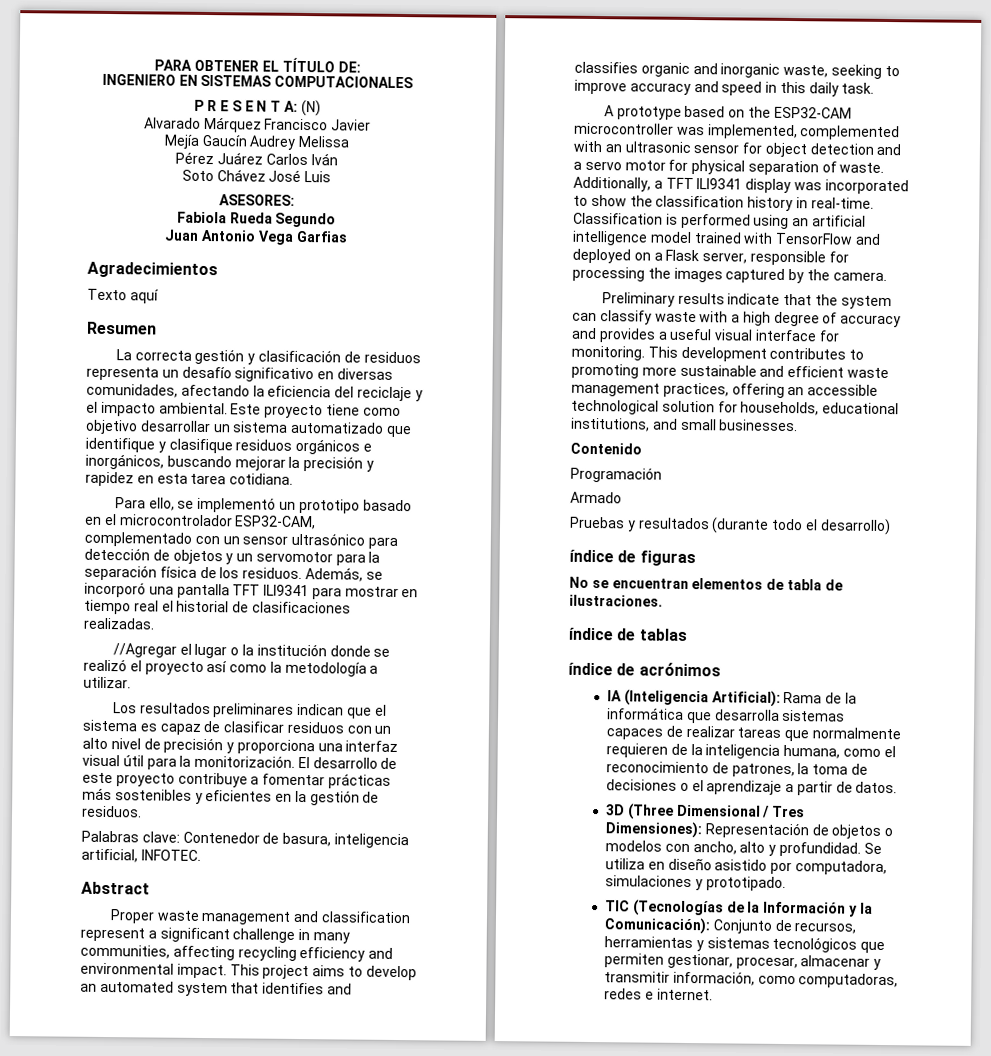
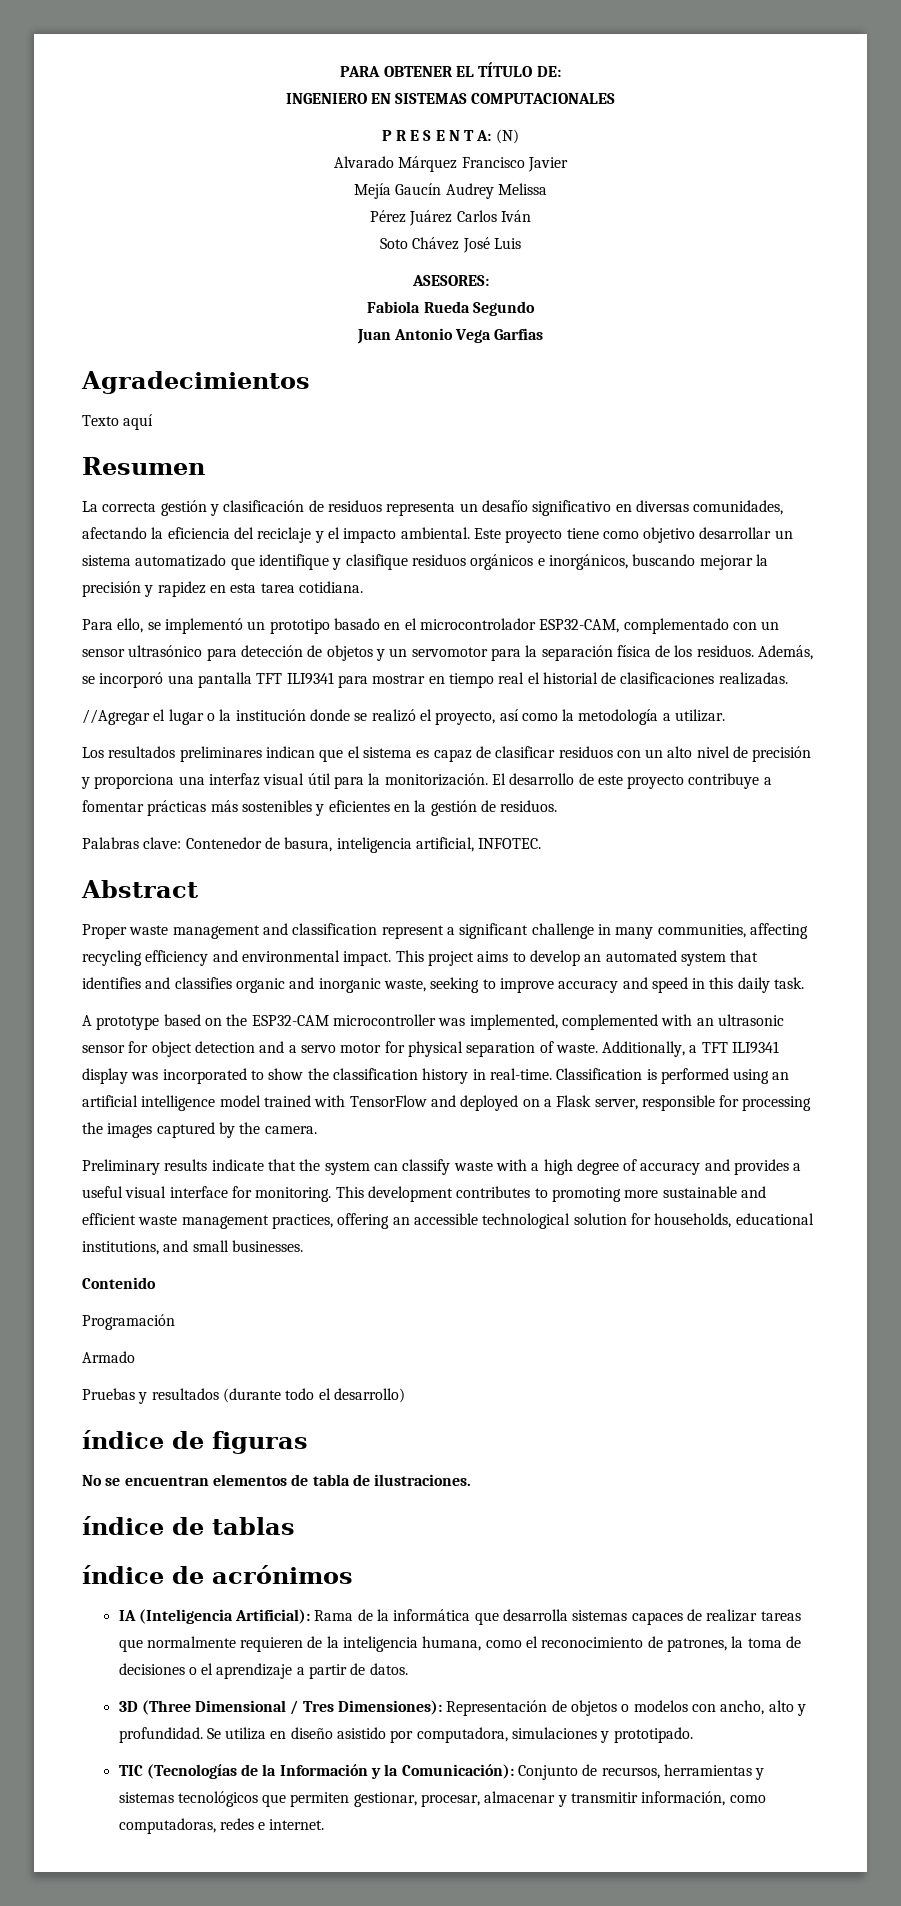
[144,661,204,676] proyecto -> [435,711,496,725] proyecto,

